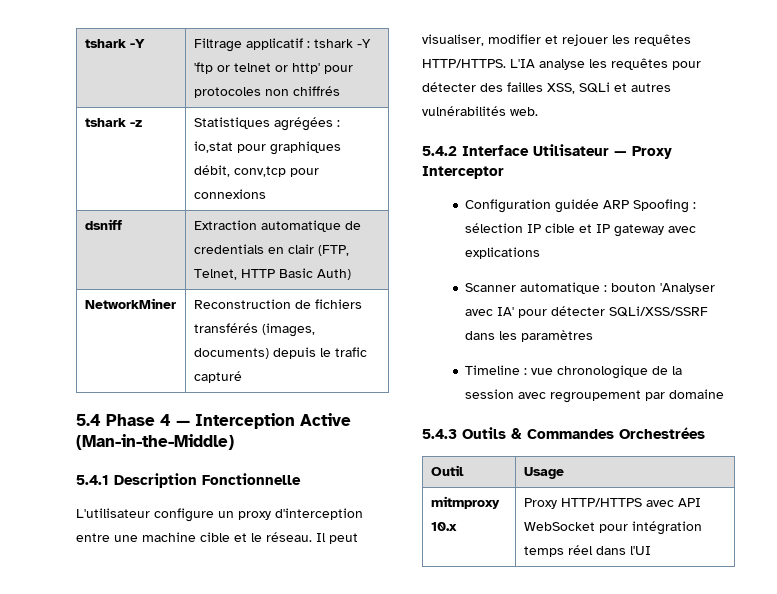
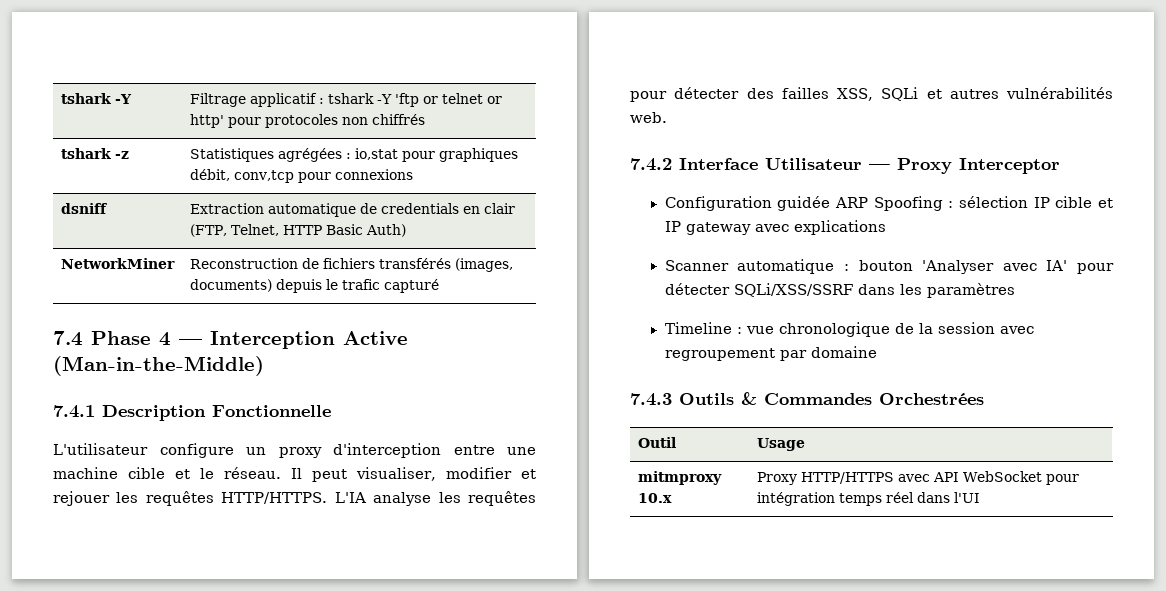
[76,414,101,426] 5.4 -> [53,331,83,346] 7.4
[76,475,109,485] 5.4.1 -> [53,405,95,418] 7.4.1
[422,146,457,156] 5.4.2 -> [630,158,672,171] 7.4.2
[422,429,457,439] 5.4.3 -> [630,393,672,406] 7.4.3

